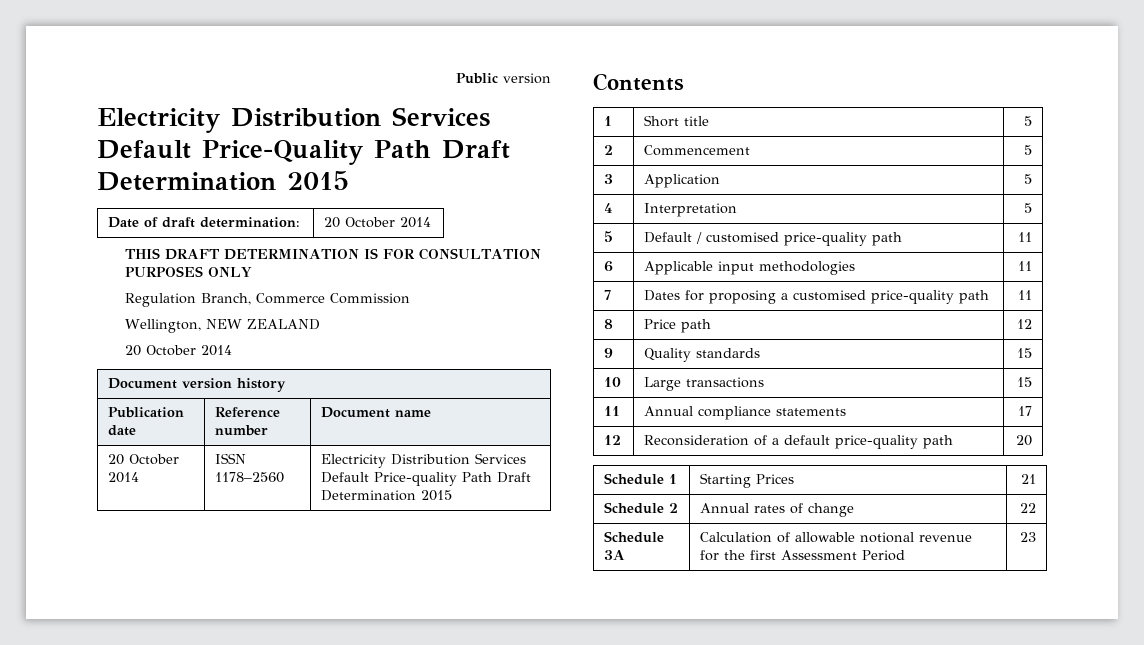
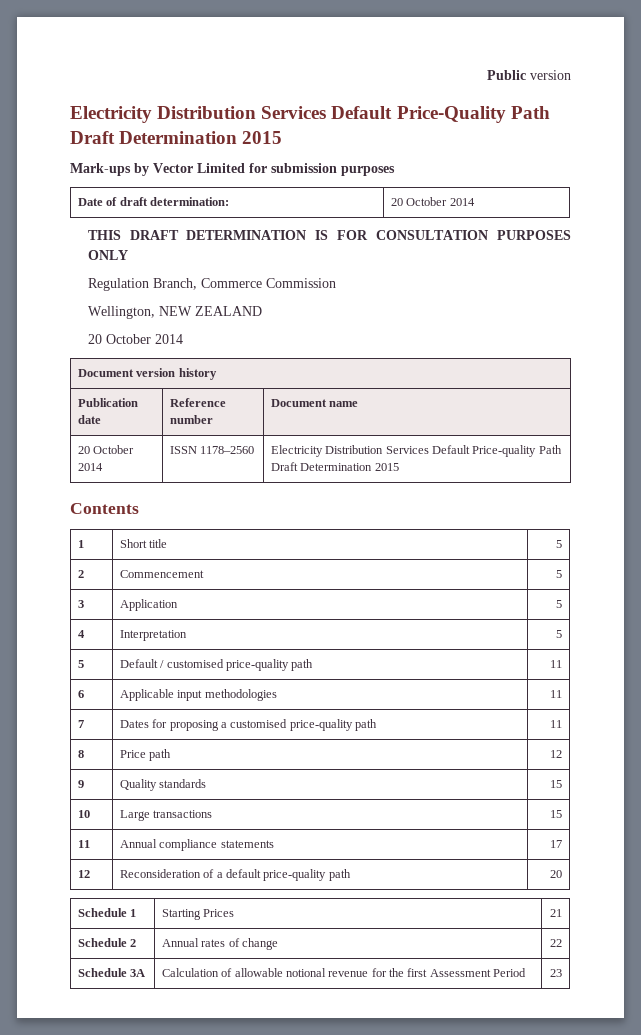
(349, 180) none -> [70,163,395,176] // Mark-ups by Vector Limited for submission purposes

